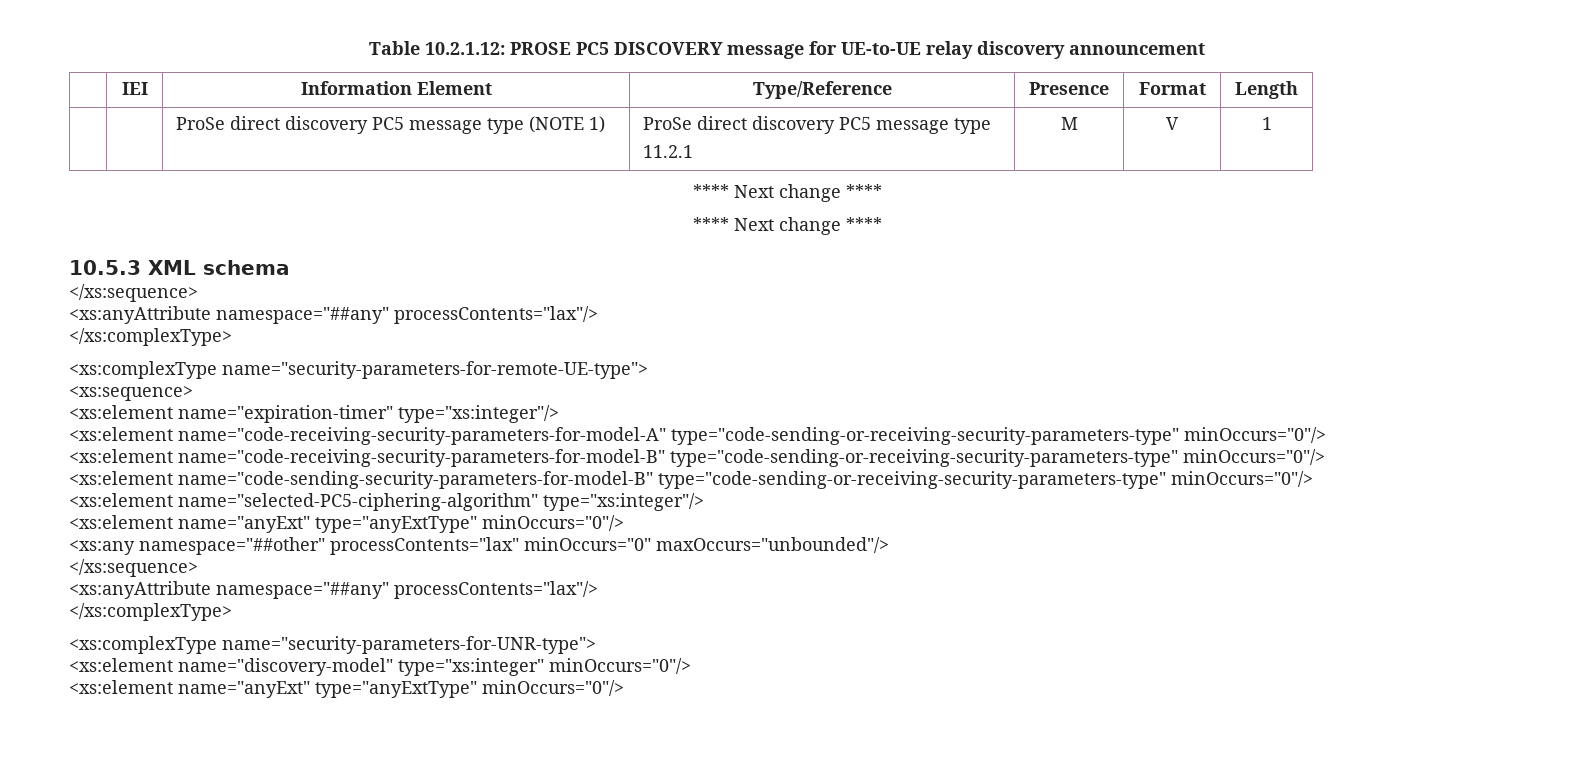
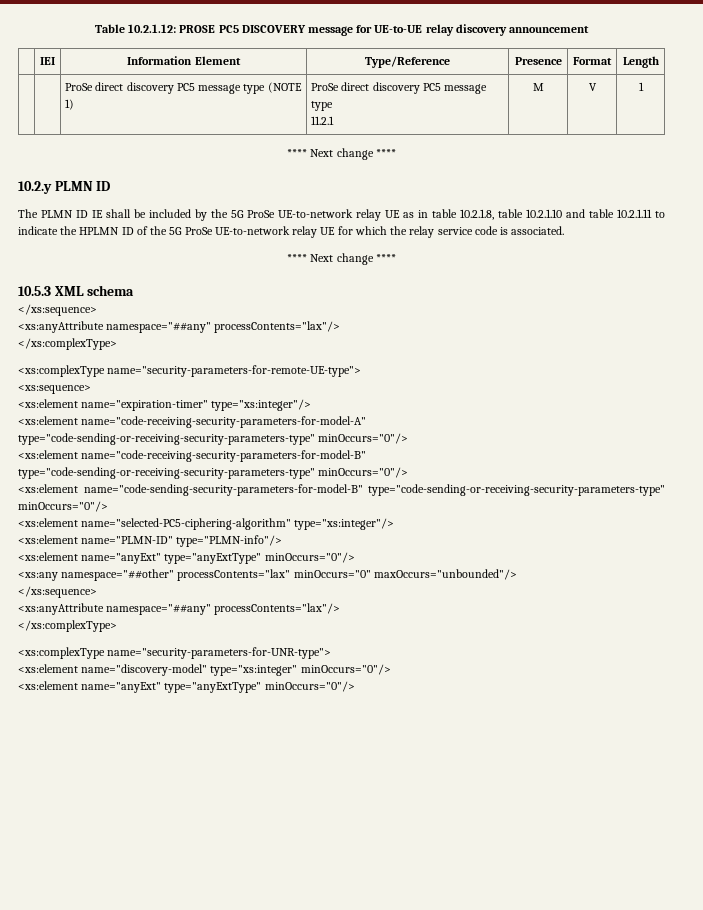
(882, 191) none -> [18,181,111,194] [18,209,665,221] [18,226,565,238] // 10.2.y PLMN ID // The PLMN ID IE shall be included by the 5G ProSe UE-to-network relay UE as in table 10.2.1.8, table 10.2.1.10 and table 10.2.1.11 to indicate the HPLMN ID of the 5G ProSe UE-to-network relay UE for which the relay service code is associated.
(704, 502) none -> [18,535,283,547] // <xs:element name="PLMN-ID" type="PLMN-info"/>

